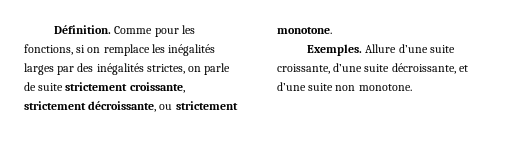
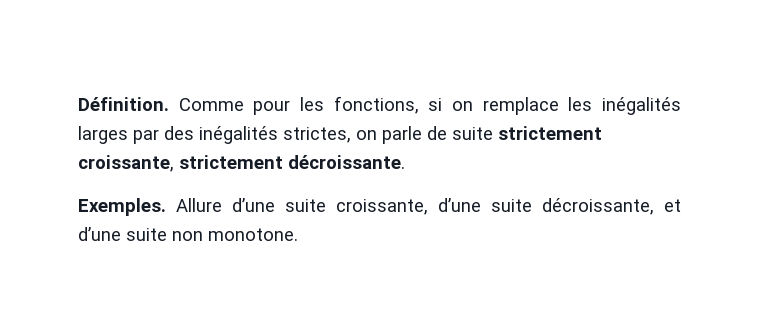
[88,101,238,112] [277,27,332,34] décroissante, ou strictement monotone. -> [288,155,405,169] décroissante.

